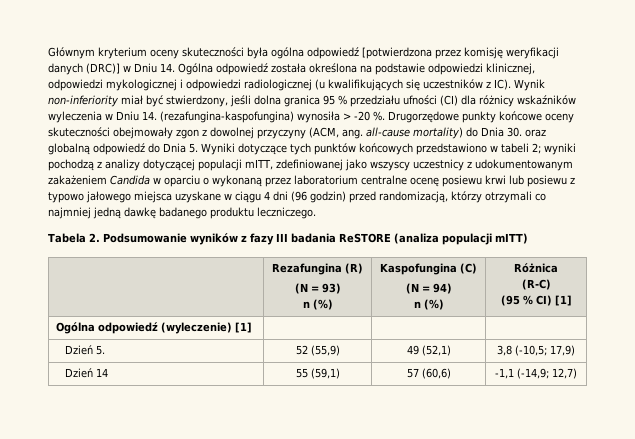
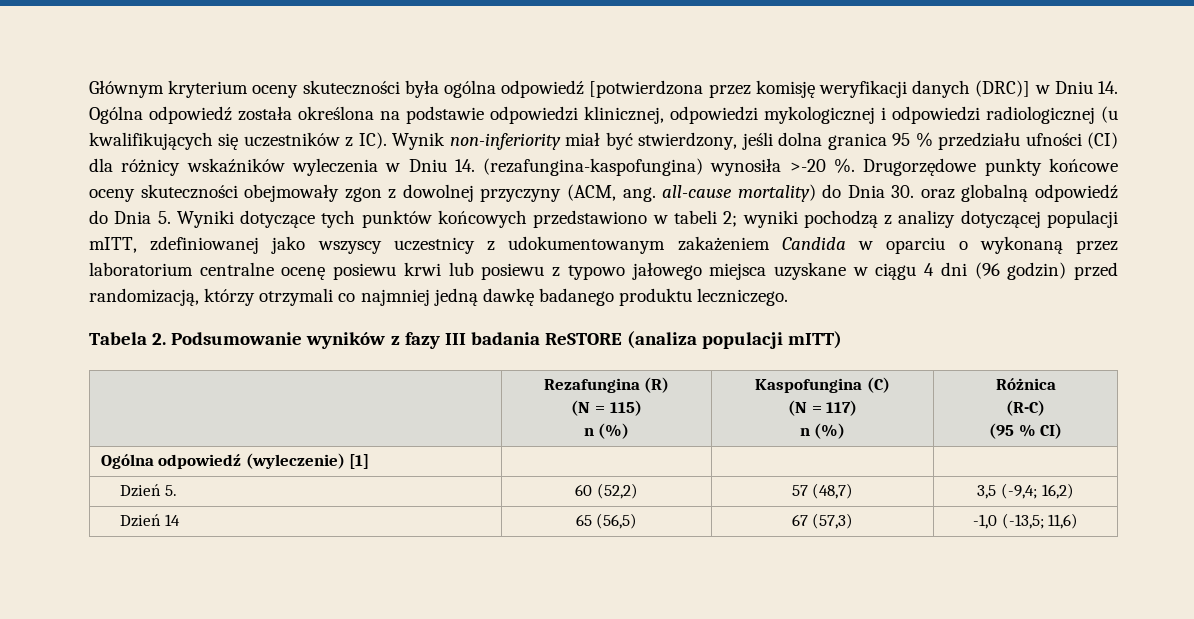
[343,111,370,121] > -20 -> [789,159,826,172] >-20
[321,283,341,294] 93) -> [609,400,642,416] 115)
[432,283,452,294] 94) -> [826,400,858,416] 117)
[554,295,572,306] [1] -> (1063, 431) none
[295,345,340,356] [406,345,451,356] [497,345,575,356] [64,368,108,378] [295,368,340,379] [406,368,451,379] [495,368,577,379] 52 (55,9) | 49 (52,1) | 3,8 (-10,5; 17,9) // Dzień 14 | 55 (59,1) | 57 (60,6) | -1,1 (-14,9; 12,7) -> [575,483,638,499] [791,483,854,499] [977,483,1074,499] [120,514,180,527] [575,513,638,529] [791,513,854,529] [972,513,1079,529] 60 (52,2) | 57 (48,7) | 3,5 (-9,4; 16,2) // Dzień 14 | 65 (56,5) | 67 (57,3) | -1,0 (-13,5; 11,6)

